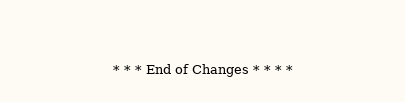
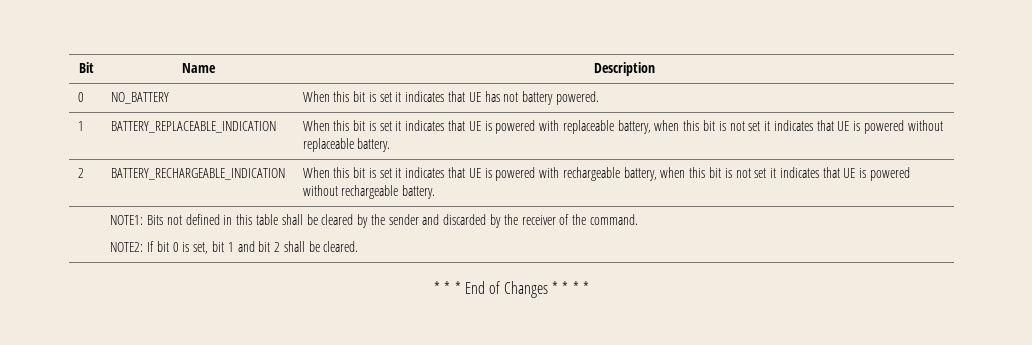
(112, 69) none -> [78,62,94,73] [182,63,216,73] [593,62,655,76] [77,92,84,102] [110,92,169,104] [302,91,599,105] [77,121,84,131] [110,121,276,133] [302,120,943,134] [302,138,391,152] [77,168,84,178] [110,168,285,180] [302,167,911,181] [302,185,436,199] [110,214,638,228] [110,241,359,254] Bit | Name | Description // 0 | NO_BATTERY | When this bit is set it indicates that UE has not battery powered. // 1 | BATTERY_REPLACEABLE_INDICATION | When this bit is set it indicates that UE is powered with replaceable battery, when this bit is not set it indicates that UE is powered without replaceable battery. // 2 | BATTERY_RECHARGEABLE_INDICATION | When this bit is set it indicates that UE is powered with rechargeable battery, when this bit is not set it indicates that UE is powered without rechargeable battery. // NOTE1: Bits not defined in this table shall be cleared by the sender and discarded by the receiver of the command. // NOTE2: If bit 0 is set, bit 1 and bit 2 shall be cleared. //

